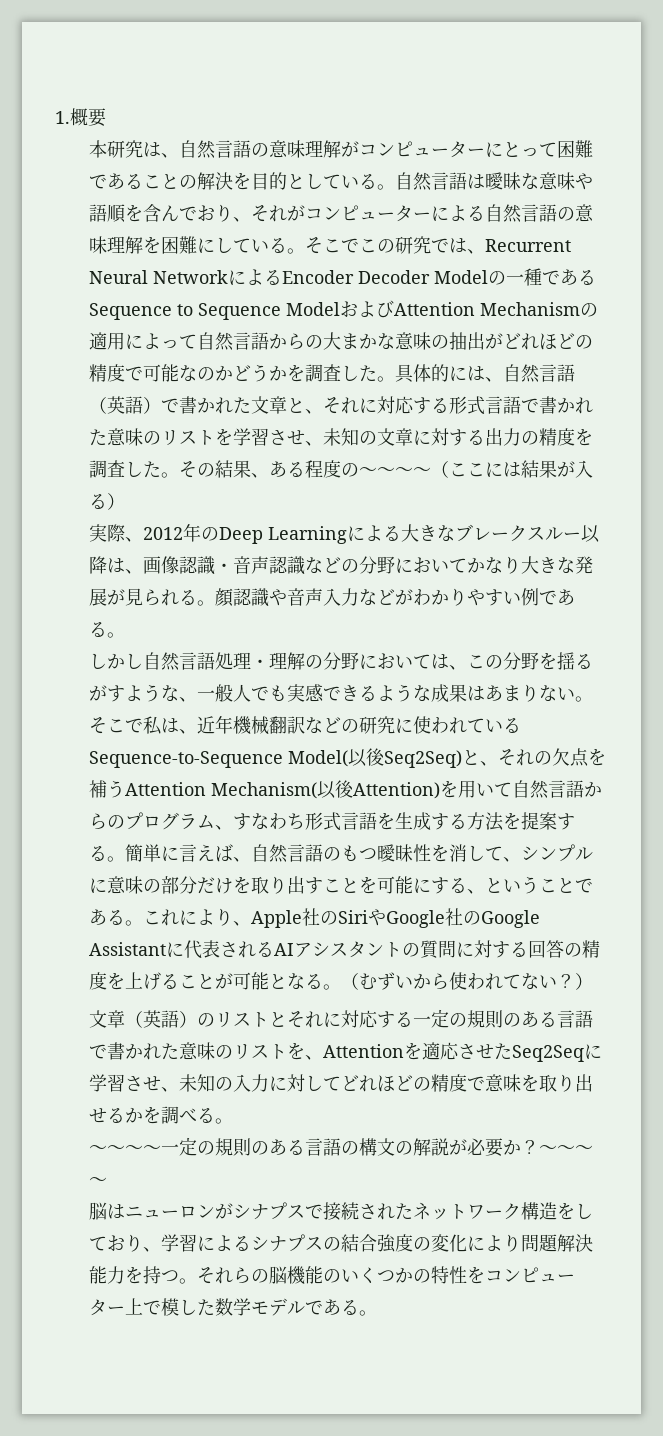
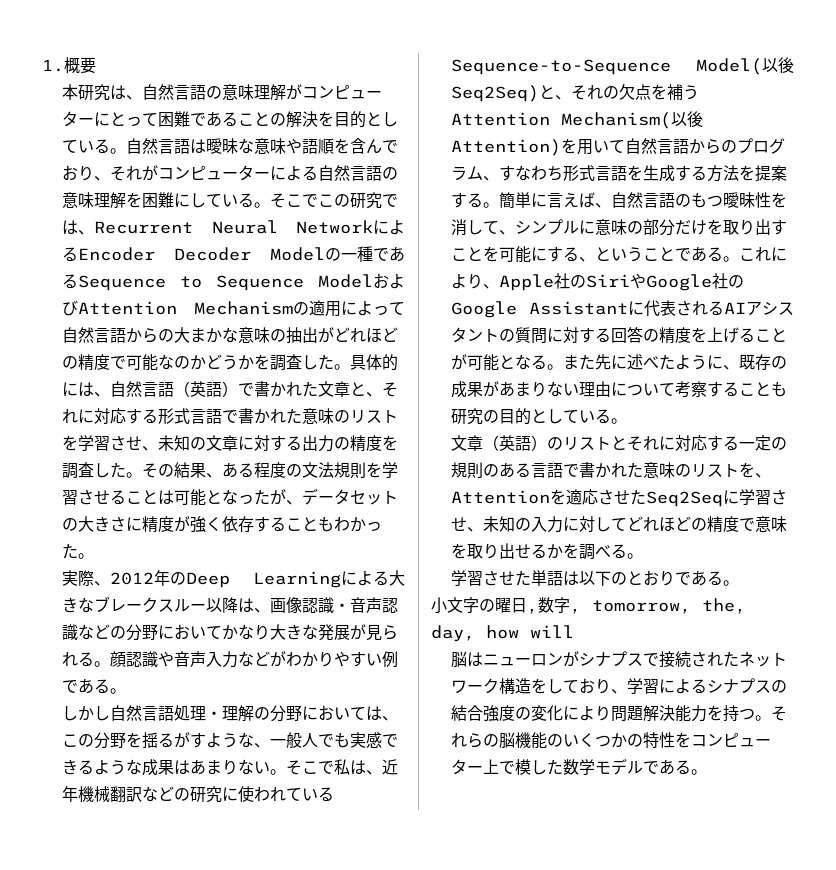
[359,460,594,478] [89,493,126,510] 〜〜〜〜（ここには結果が入る） -> [302,462,399,479] [62,488,399,506] [62,516,383,533] [62,543,95,559] 文法規則を学習させることは可能となったが、データセットの大きさに精度が強く依存することもわかった。
[341,972,594,990] （むずいから使われてない？） -> [563,354,788,370] [451,381,788,398] [451,408,628,425] また先に述べたように、既存の成果があまりない理由について考察することも研究の目的としている。
[89,1137,594,1157] [89,1177,108,1186] 〜〜〜〜一定の規則のある言語の構文の解説が必要か？〜〜〜〜 -> [451,570,740,586] [431,597,746,614] [431,625,574,642] 学習させた単語は以下のとおりである。 // 小文字の曜日,数字, tomorrow, the, day, how will

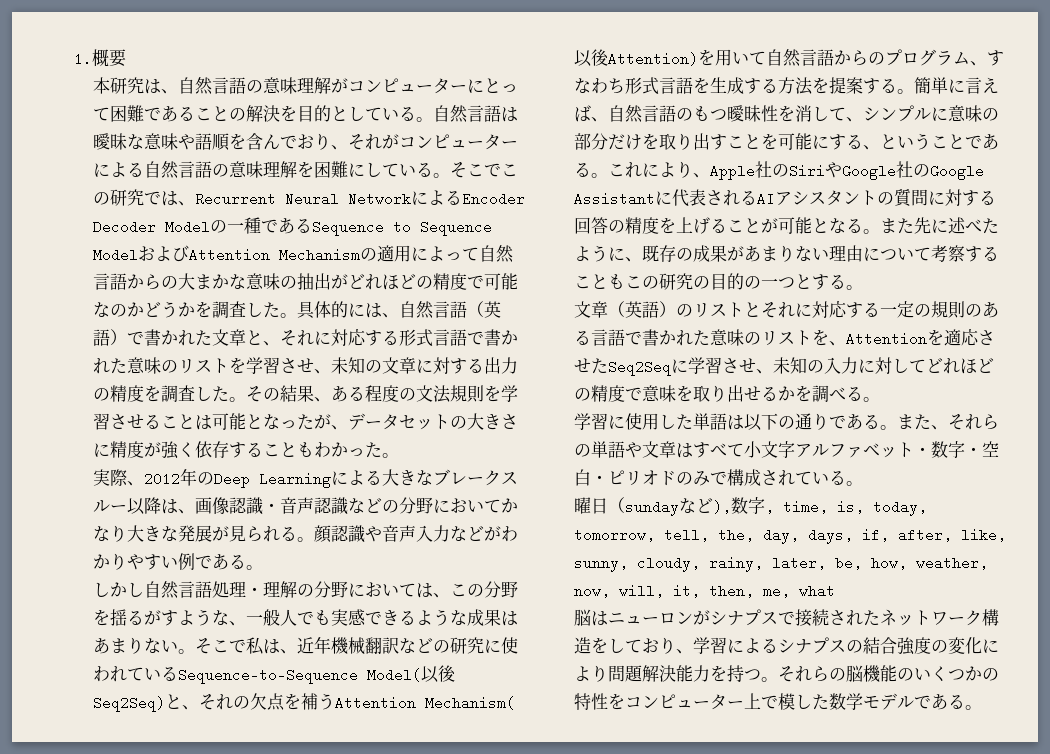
(788, 389) none -> [625,275,660,289] この
[531,409,596,424] としてい -> [744,274,830,290] の一つとす
[483,570,516,586] させ -> [608,413,677,430] に使用し
[627,570,660,585] とお -> [795,413,813,430] 通
[431,597,746,614] [431,625,574,642] // 小文字の曜日,数字, tomorrow, the, day, how will -> [897,414,1000,430] [574,441,1000,458] [574,469,864,486] [574,497,928,516] [574,528,1007,544] [574,556,989,572] [574,584,836,598] また、それらの単語や文章はすべて小文字アルファベット・数字・空白・ピリオドのみで構成されている。 // 曜日（sundayなど),数字, time, is, today, tomorrow, tell, the, day, days, if, after, like, sunny, cloudy, rainy, later, be, how, weather, now, will, it, then, me, what

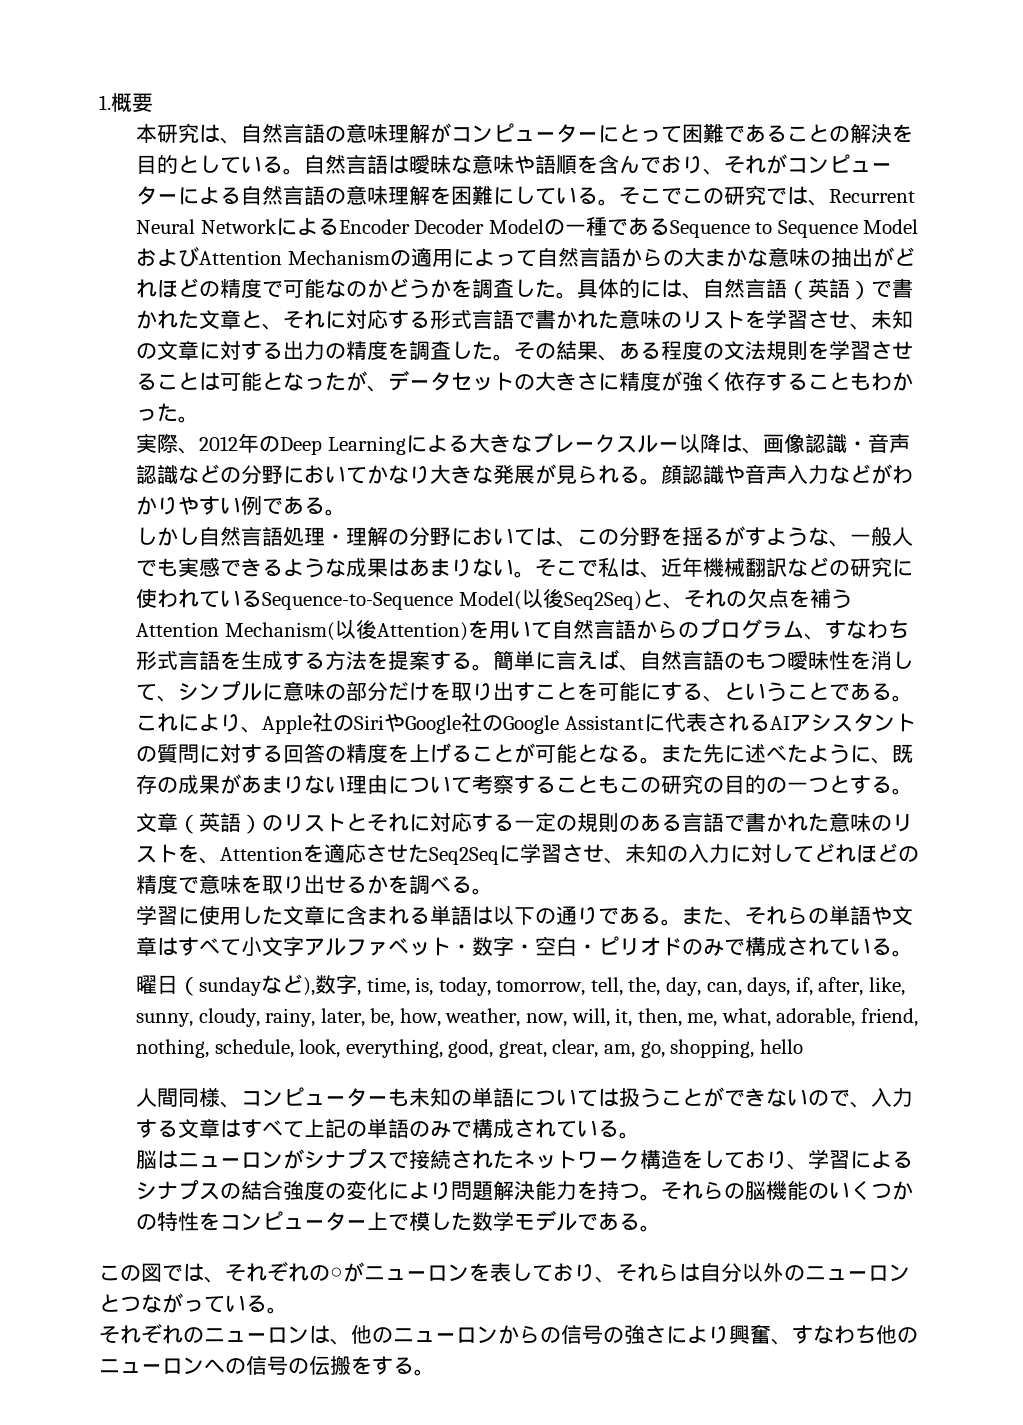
(694, 422) none -> [283,905,431,926] 文章に含まれる
(800, 536) none -> [706,982,742,996] can,
[799,584,836,598] what -> [721,1008,918,1027] [136,1039,803,1058] [136,1087,914,1108] [136,1118,641,1139] what, adorable, friend, nothing, schedule, look, everything, good, great, clear, am, go, shopping, hello // 人間同様、コンピューターも未知の単語については扱うことができないので、入力する文章はすべて上記の単語のみで構成されている。
(983, 707) none -> [99,1261,910,1283] [99,1293,288,1314] [99,1323,918,1345] [99,1355,435,1376] // この図では、それぞれの○がニューロンを表しており、それらは自分以外のニューロンとつながっている。 // それぞれのニューロンは、他のニューロンからの信号の強さにより興奮、すなわち他のニューロンへの信号の伝搬をする。

